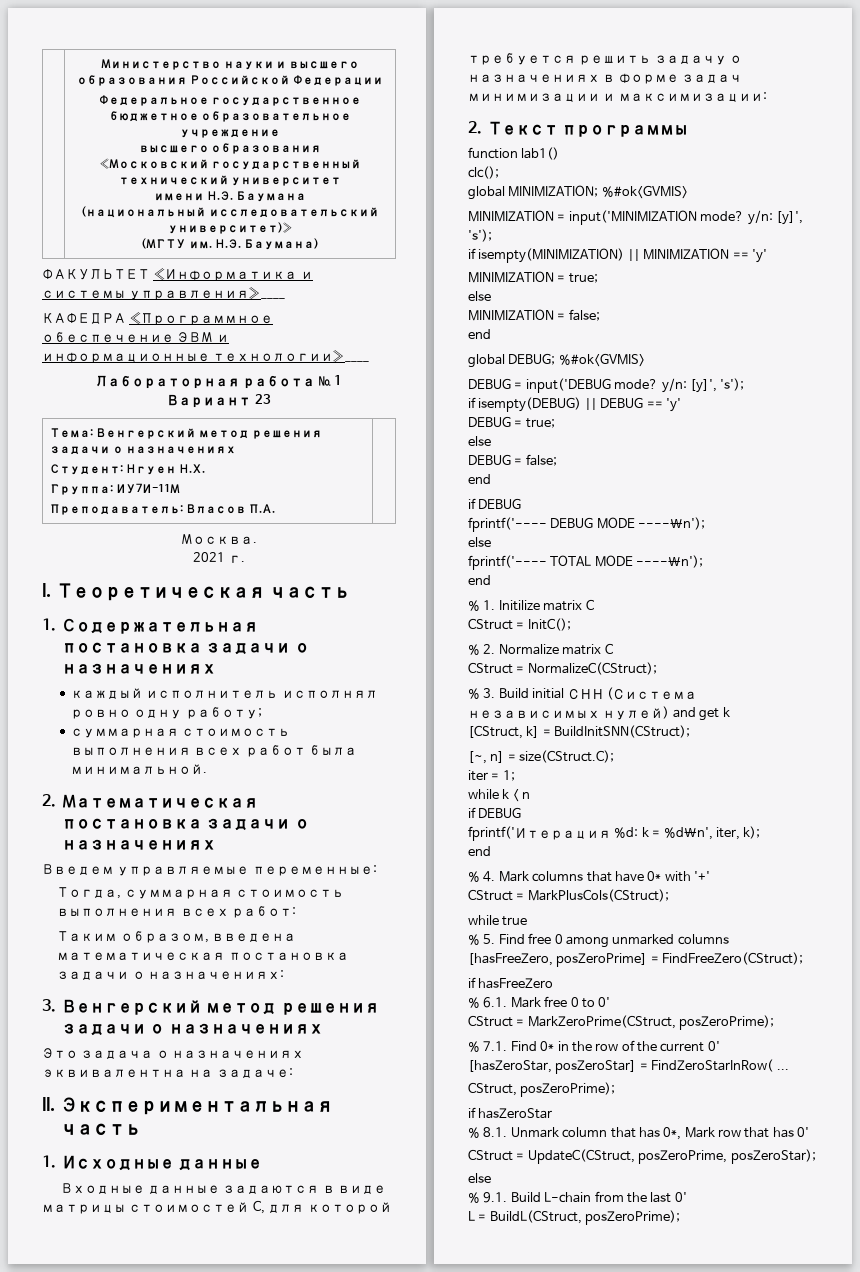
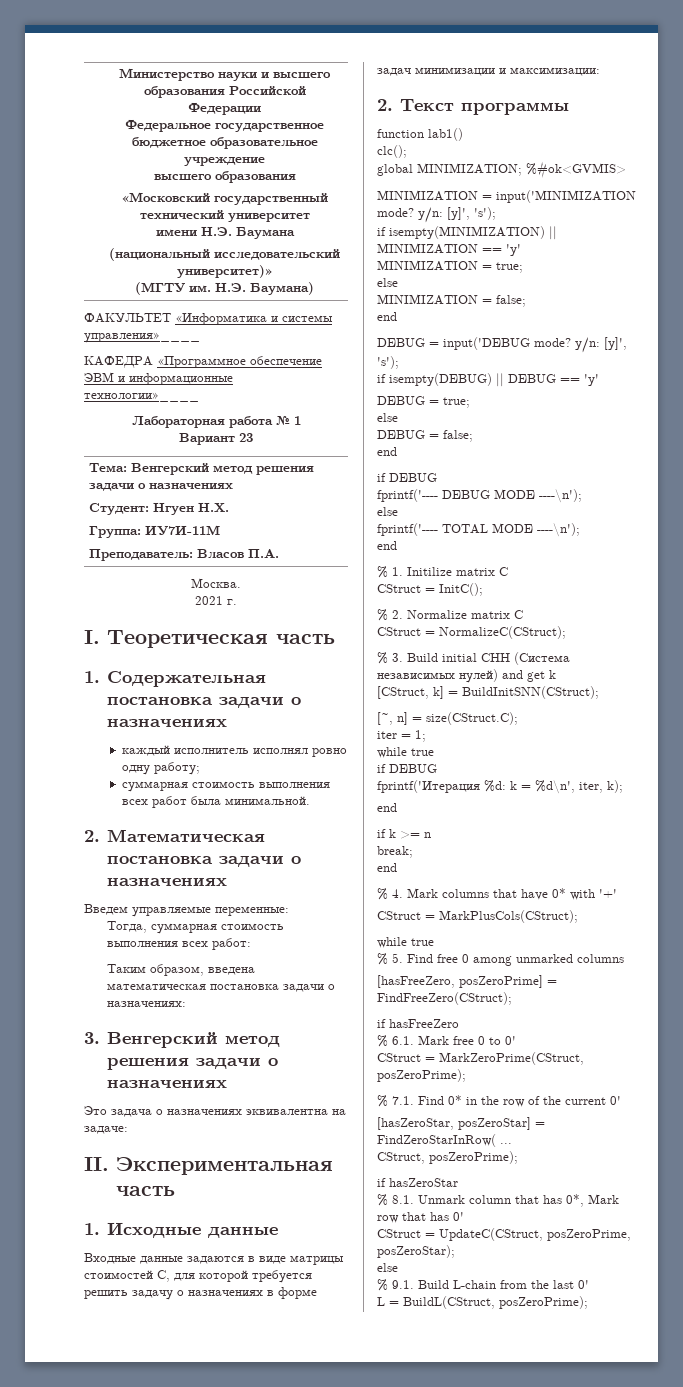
[468,353,645,368] // global DEBUG; %#ok<GVMIS> -> (397, 316) none
[502,789,531,802] k < n -> [411,748,434,756] true
(491, 851) none -> [377,829,431,839] [377,846,413,858] [377,863,397,872] // if k >= n // break; // end

